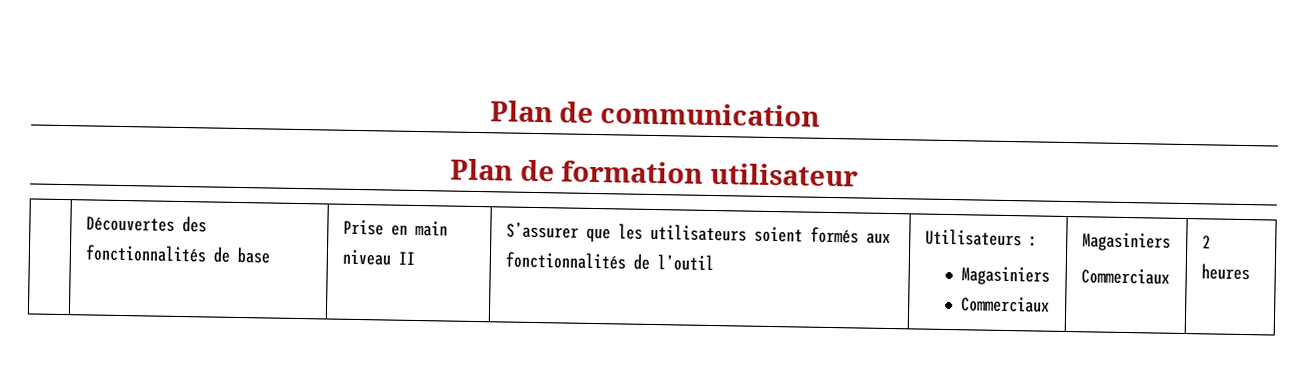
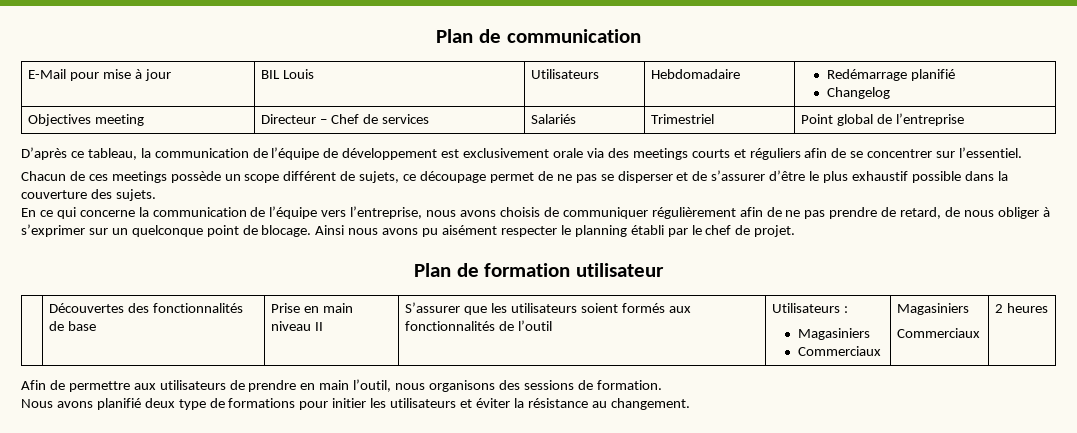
(821, 114) none -> [28,69,172,81] [261,69,315,79] [531,69,600,79] [651,69,741,79] [826,69,955,81] [826,87,890,99] [28,114,145,126] [261,114,430,124] [531,114,577,124] [651,114,715,124] [801,113,965,126] [21,147,1023,160] [21,170,1008,183] [21,189,156,201] [21,206,1050,219] [21,224,796,237] // E-Mail pour mise à jour | BIL Louis | Utilisateurs | Hebdomadaire | Redémarrage planifié // Changelog // Objectives meeting | Directeur – Chef de services | Salariés | Trimestriel | Point global de l’entreprise // D’après ce tableau, la communication de l’équipe de développement est exclusivement orale via des meetings courts et réguliers afin de se concentrer sur l’essentiel. // Chacun de ces meetings possède un scope différent de sujets, ce découpage permet de ne pas se disperser et de s’assurer d’être le plus exhaustif possible dans la couverture des sujets. // En ce qui concerne la communication de l’équipe vers l’entreprise, nous avons choisis de communiquer régulièrement afin de ne pas prendre de retard, de nous obliger à s’exprimer sur un quelconque point de blocage. Ainsi nous avons pu aisément respecter le planning établi par le chef de projet.
(1250, 272) none -> [21,379,662,392] [21,398,690,410] // Afin de permettre aux utilisateurs de prendre en main l’outil, nous organisons des sessions de formation. // Nous avons planifié deux type de formations pour initier les utilisateurs et éviter la résistance au changement.

